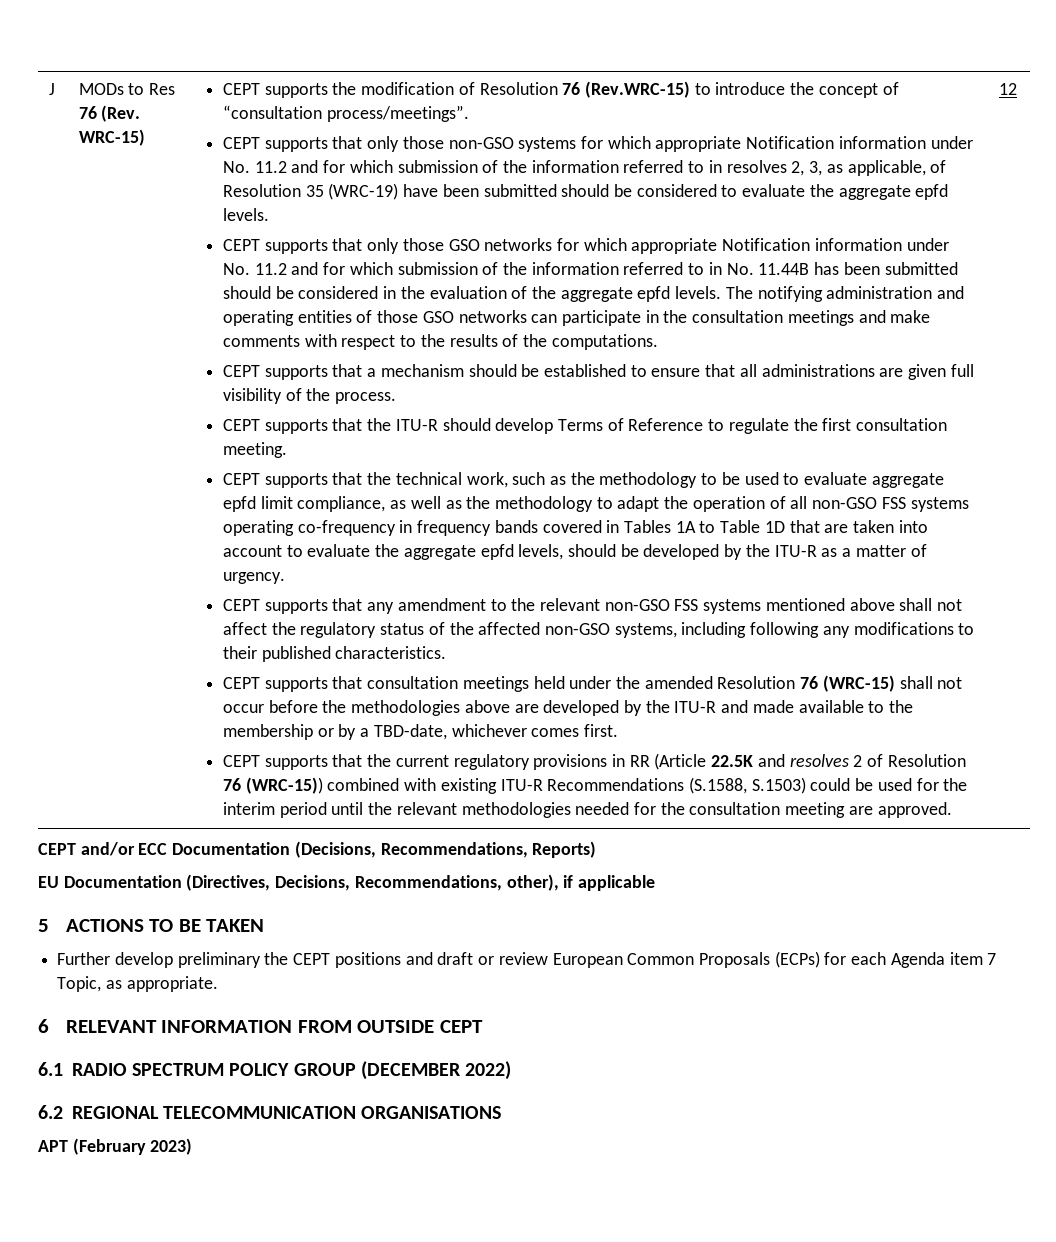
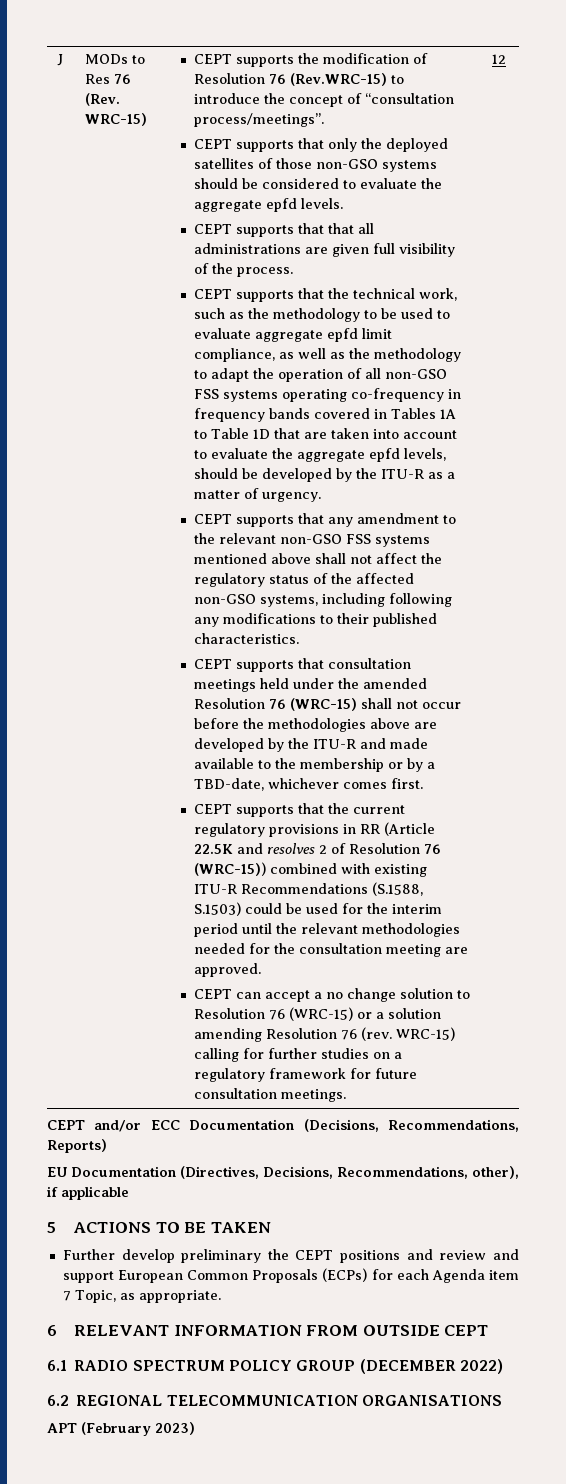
[402,136,973,152] [222,160,947,176] [222,183,557,200] those non-GSO systems for which appropriate Notification information under No. 11.2 and for which submission of the information referred to in resolves 2, 3, as applicable, of Resolution 35 (WRC-19) have been submitted -> [361,138,449,152] [194,158,438,172] the deployed satellites of those non-GSO systems
[367,238,949,254] [222,262,958,275] [222,286,965,302] [222,310,931,326] [222,334,658,350] [222,364,701,380] only those GSO networks for which appropriate Notification information under No. 11.2 and for which submission of the information referred to in No. 11.44B has been submitted should be considered in the evaluation of the aggregate epfd levels. The notifying administration and operating entities of those GSO networks can participate in the consultation meetings and make comments with respect to the results of the computations. // CEPT supports that a mechanism should be established to ensure -> (325, 228) none
[222,418,948,434] [222,442,287,458] // CEPT supports that the ITU-R should develop Terms of Reference to regulate the first consultation meeting. -> (294, 272) none
(952, 810) none -> [194,988,471,1002] [194,1007,442,1021] [194,1027,456,1042] [194,1048,403,1062] [194,1068,418,1082] [194,1088,347,1102] // CEPT can accept a no change solution to Resolution 76 (WRC-15) or a solution amending Resolution 76 (rev. WRC-15) calling for further studies on a regulatory framework for future consultation meetings.
[437,952,548,965] draft or review -> [439,1249,520,1260] [62,1271,114,1283] review and support

